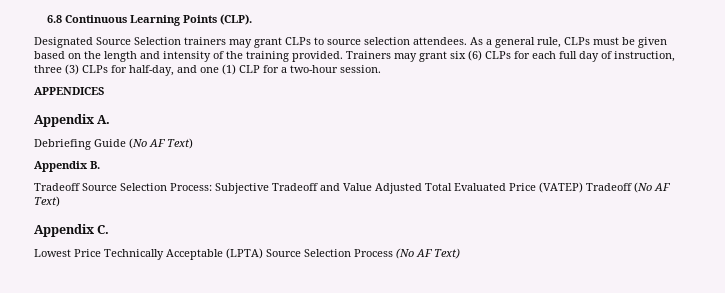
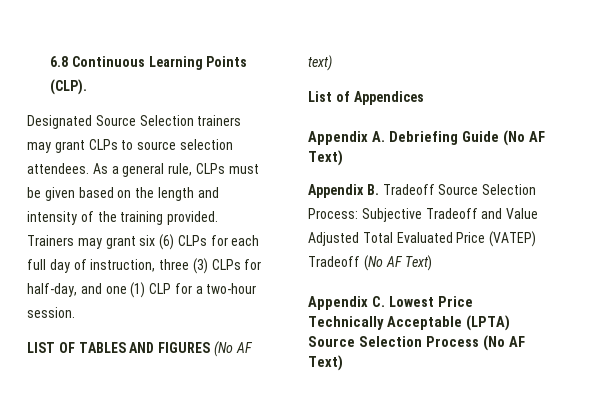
[34,87,104,95] APPENDICES -> [27,341,253,357] [308,55,332,71] [308,91,424,105] LIST OF TABLES AND FIGURES (No AF text) // List of Appendices
(111, 119) // -> (385, 136) none
(100, 165) // -> (379, 189) none
(110, 229) // -> (385, 301) none

